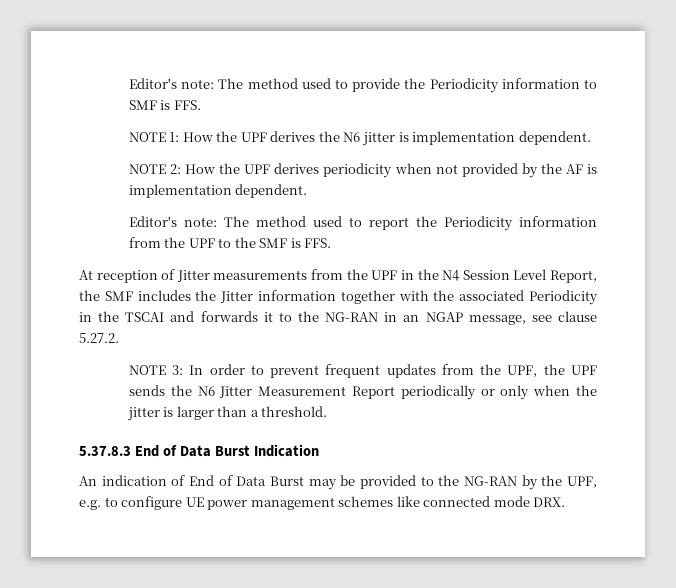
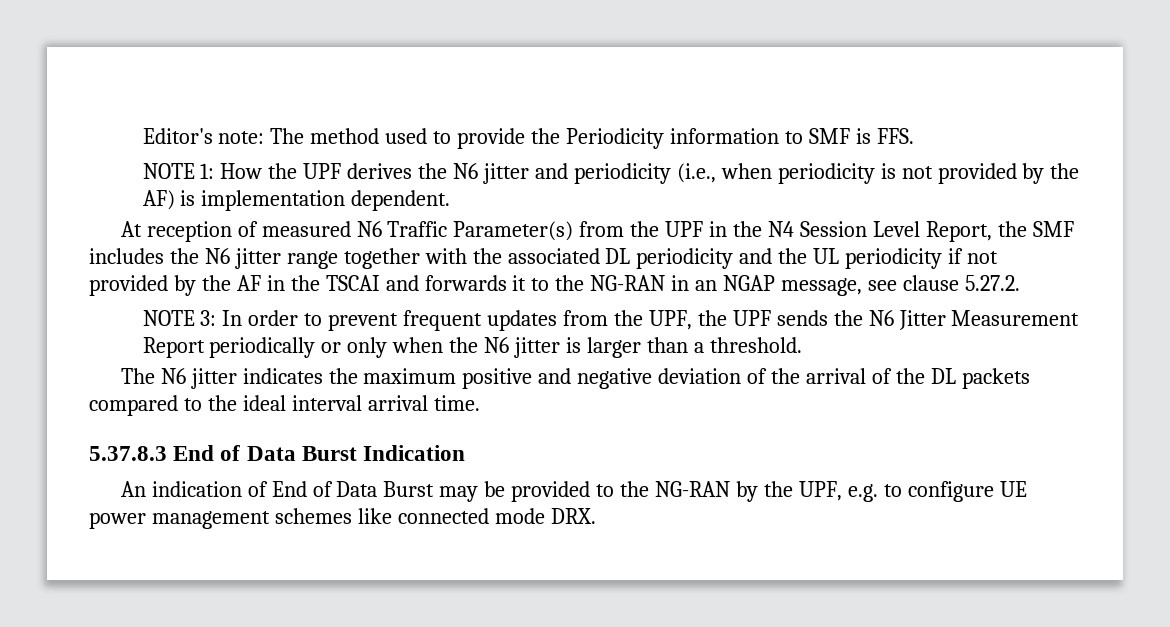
[398,131,591,145] [128,163,597,178] [128,184,308,198] [128,216,597,231] [128,237,332,248] is implementation dependent. // NOTE 2: How the UPF derives periodicity when not provided by the AF is implementation dependent. // Editor's note: The method used to report the Periodicity information from the UPF to the SMF is FFS. -> [534,163,1080,184] [142,190,451,211] and periodicity (i.e., when periodicity is not provided by the AF) is implementation dependent.
[176,270,308,282] Jitter measurements -> [261,221,574,241] measured N6 Traffic Parameter(s)
[220,290,336,303] Jitter information -> [204,248,338,269] N6 jitter range
[529,290,598,305] Periodicity -> [605,248,999,269] [89,275,261,296] DL periodicity and the UL periodicity if not provided by the AF
(597, 390) none -> [484,337,510,353] N6
(328, 411) none -> [120,368,1030,389] [89,395,480,416] // The N6 jitter indicates the maximum positive and negative deviation of the arrival of the DL packets compared to the ideal interval arrival time.

